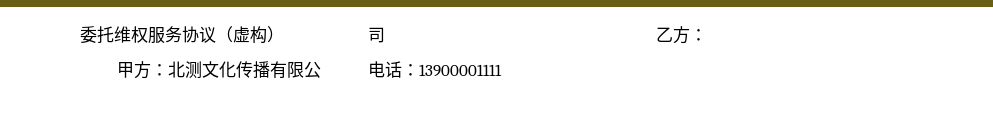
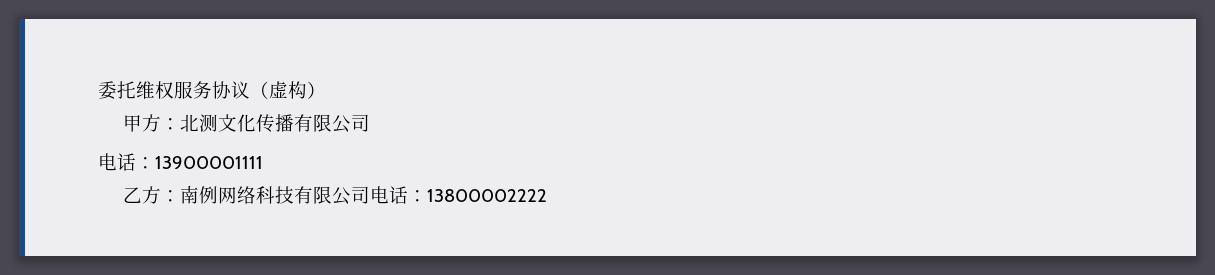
(707, 35) none -> [179,185,547,205] 南例网络科技有限公司电话：13800002222

